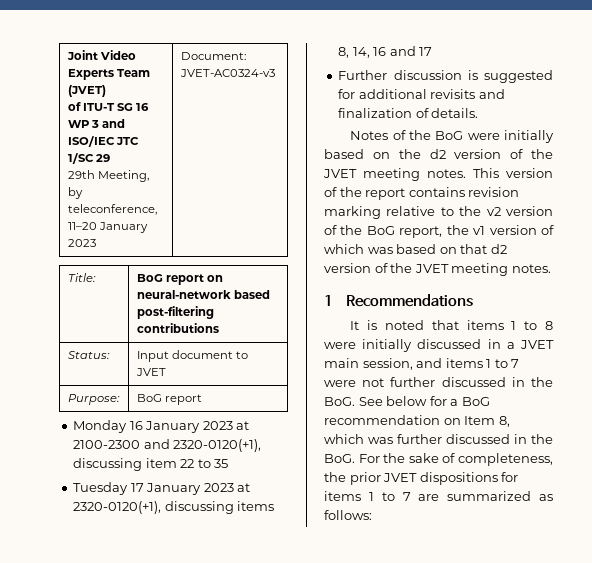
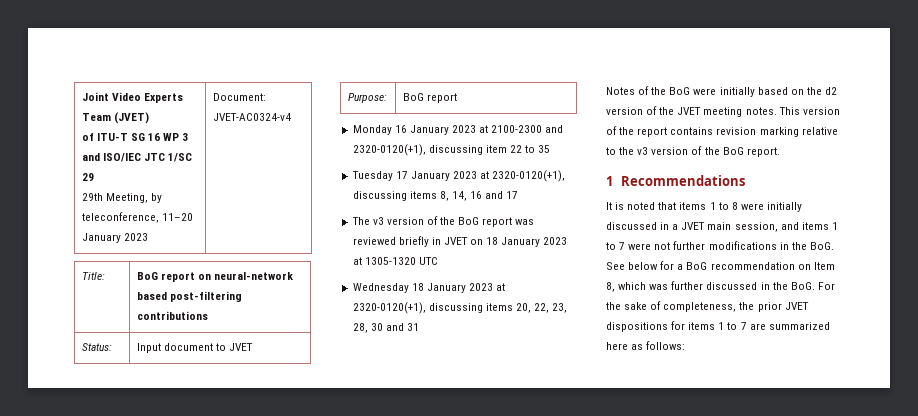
[179,69,275,77] JVET-AC0324-v3 -> [212,113,291,121] JVET-AC0324-v4
[338,70,553,83] [338,89,505,99] [338,108,479,118] Further discussion is suggested for additional revisits and finalization of details. -> [351,216,535,227] [352,236,568,247] [352,257,438,265] [352,283,506,293] [352,302,568,314] [352,323,419,333] The v3 version of the BoG report was reviewed briefly in JVET on 18 January 2023 at 1305-1320 UTC // Wednesday 18 January 2023 at 2320-0120(+1), discussing items 20, 22, 23, 28, 30 and 31
[486,206,553,216] [324,225,554,238] [324,244,507,254] [324,263,551,276] v2 version of the BoG report, the v1 version of which was based on that d2 version of the JVET meeting notes. -> [637,146,780,157] v3 version of the BoG report.
[441,377,506,387] discussed -> [708,241,777,250] modifications
(532, 496) none -> [606,342,628,350] here

